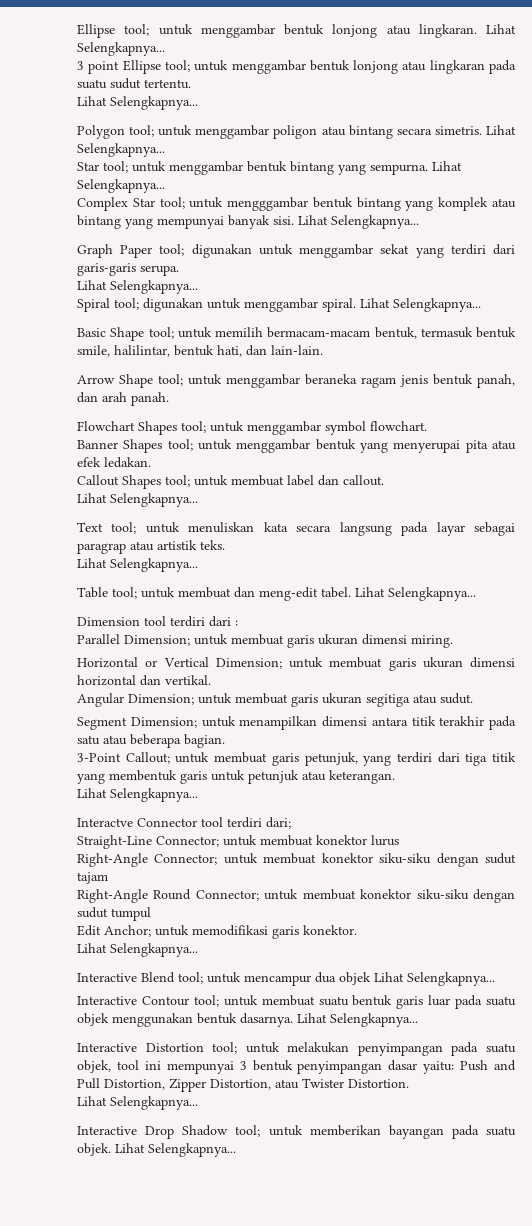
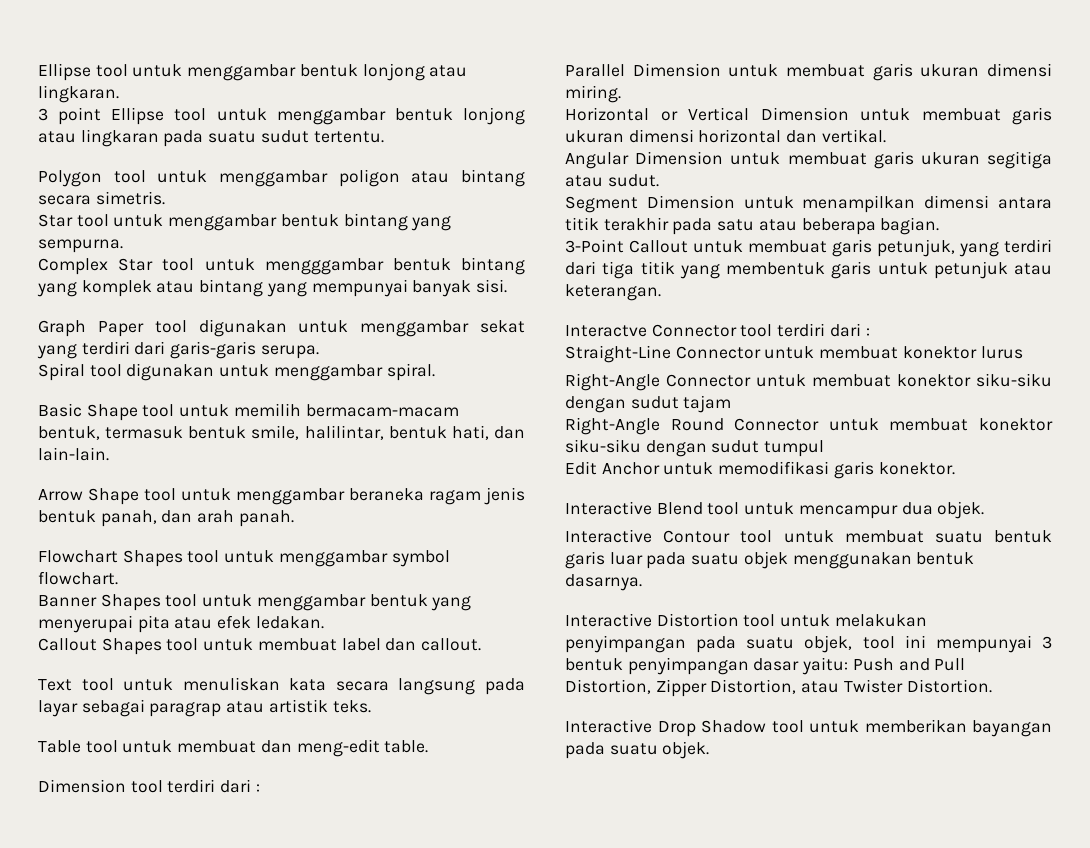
[77,24,150,38] Ellipse tool; -> [38,63,128,81] Ellipse tool
[486,24,516,34] [77,42,165,56] Lihat Selengkapnya... -> (119, 94) none
[164,60,190,72] tool; -> [174,108,207,121] tool
[77,96,198,110] // Lihat Selengkapnya... -> (384, 137) none
[129,125,155,137] tool; -> [113,170,146,183] tool
[485,125,516,135] [77,143,165,157] [77,161,128,173] Lihat Selengkapnya... // Star tool; -> [38,214,109,227] // Star tool
[432,161,462,171] [77,179,165,193] Lihat Selengkapnya... -> (123, 246) none
[159,197,185,209] tool; -> [162,258,195,271] tool
[298,215,419,229] Lihat Selengkapnya... -> (508, 286) none
[159,244,185,256] tool; -> [154,320,187,333] tool
[77,280,198,294] // Lihat Selengkapnya... -> (319, 352) none
[114,298,139,310] tool; -> [89,364,122,377] tool
[360,298,481,312] Lihat Selengkapnya... -> (435, 372) none
[148,327,174,339] tool; -> [142,404,175,417] tool
[158,374,183,386] tool; -> [144,488,176,501] tool
[181,421,206,433] tool; -> [187,550,220,563] tool
[167,439,193,451] tool; -> [165,594,198,607] tool
[165,475,190,487] tool; -> [166,638,199,651] tool
[77,493,198,507] // Lihat Selengkapnya... -> (482, 644) none
[111,522,137,534] tool; -> [81,678,114,691] tool
[77,558,198,572] // Lihat Selengkapnya... -> (371, 706) none
[112,587,137,599] tool; -> [85,740,118,753] tool
[321,587,476,601] tabel. Lihat Selengkapnya... -> [384,740,429,753] table.
[124,635,190,646] Dimension; -> [632,63,721,77] Dimension
[215,658,282,669] Dimension; -> [760,107,849,121] Dimension
[128,694,194,705] Dimension; -> [635,151,724,165] Dimension
[130,717,197,728] Dimension; -> [646,195,735,209] Dimension
[125,752,170,764] Callout; -> [629,240,688,253] Callout
[77,788,198,802] // Lihat Selengkapnya... -> (661, 292) none
[266,817,291,829] dari; -> [829,323,870,337] dari :
[156,836,219,847] Connector; -> [675,346,761,359] Connector
[154,854,218,865] Connector; -> [666,374,751,387] Connector
[195,890,259,901] Connector; -> [734,418,820,431] Connector
[104,925,151,937] Anchor; -> [601,462,660,475] Anchor
[77,943,198,957] // Lihat Selengkapnya... -> (955, 468) none
[178,972,203,984] tool; -> [707,502,740,515] tool
[339,972,495,986] objek Lihat Selengkapnya... -> [937,501,985,519] objek.
[193,995,219,1007] tool; -> [740,530,773,543] tool
[297,1013,418,1027] Lihat Selengkapnya... -> (642, 582) none
[212,1042,238,1054] tool; -> [743,614,776,627] tool
[77,1096,198,1110] // Lihat Selengkapnya... -> (992, 686) none
[235,1125,261,1137] tool; -> [771,720,804,733] tool
[115,1143,236,1157] Lihat Selengkapnya... -> (710, 750) none

